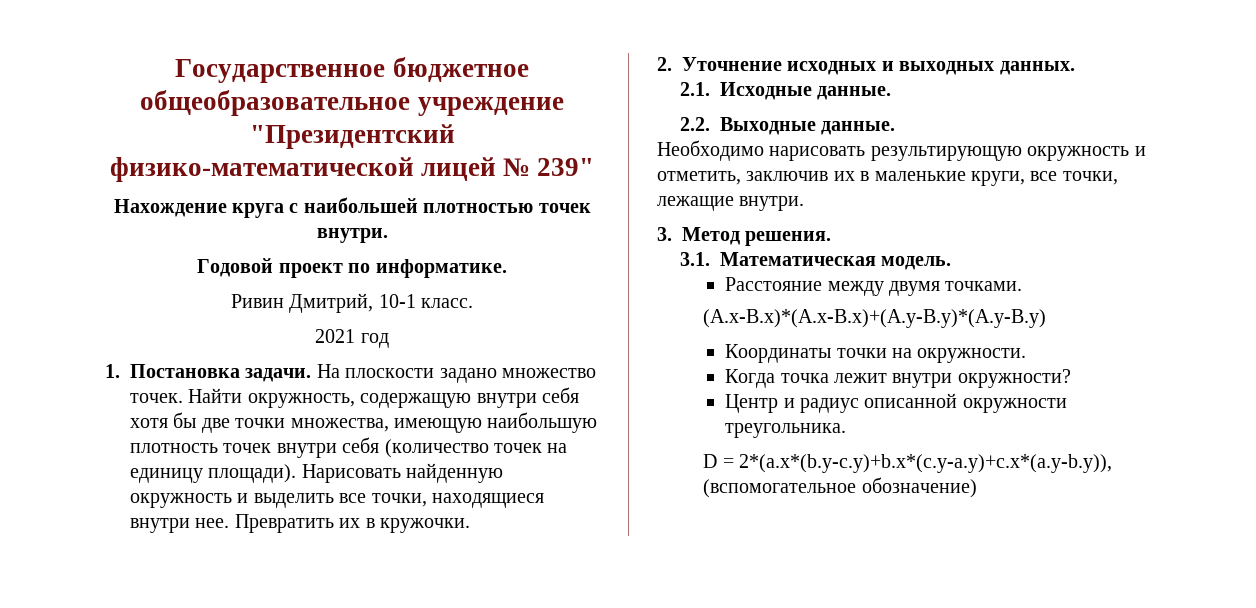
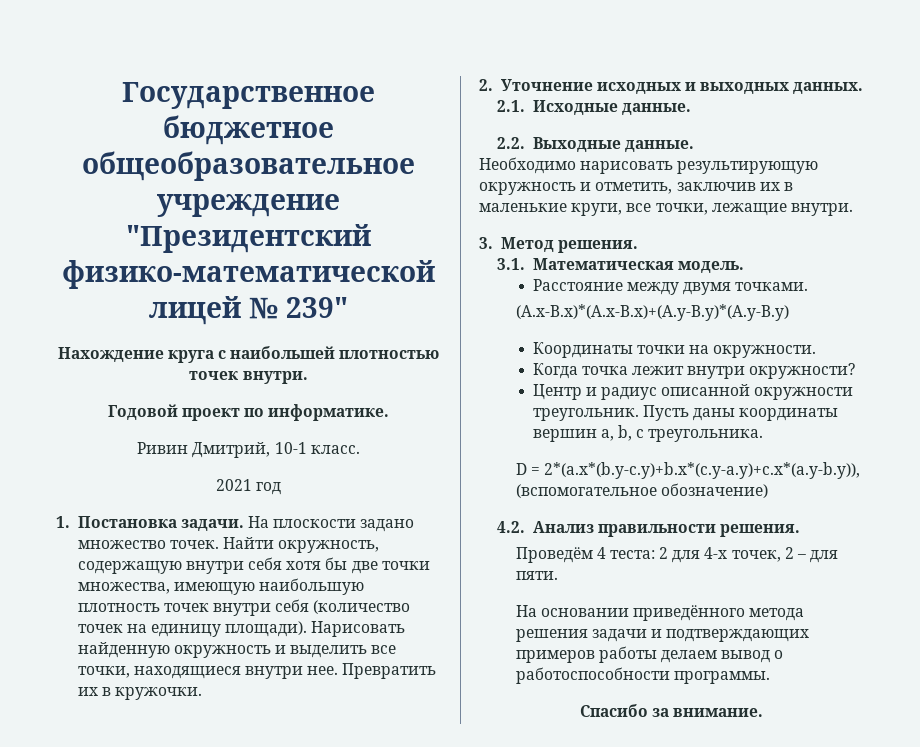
(1067, 405) none -> [532,405,839,421] [532,425,645,442] треугольник. Пусть даны координаты вершин a, b, c
(977, 487) none -> [497,521,801,537] [515,547,839,563] [515,571,558,580] [515,605,805,621] [515,629,810,642] [515,646,784,663] [515,667,770,684] [579,704,764,717] // 4.2. Анализ правильности решения. // Проведём 4 теста: 2 для 4-x точек, 2 – для пяти. // На основании приведённого метода решения задачи и подтверждающих примеров работы делаем вывод о работоспособности программы. // Спасибо за внимание.

